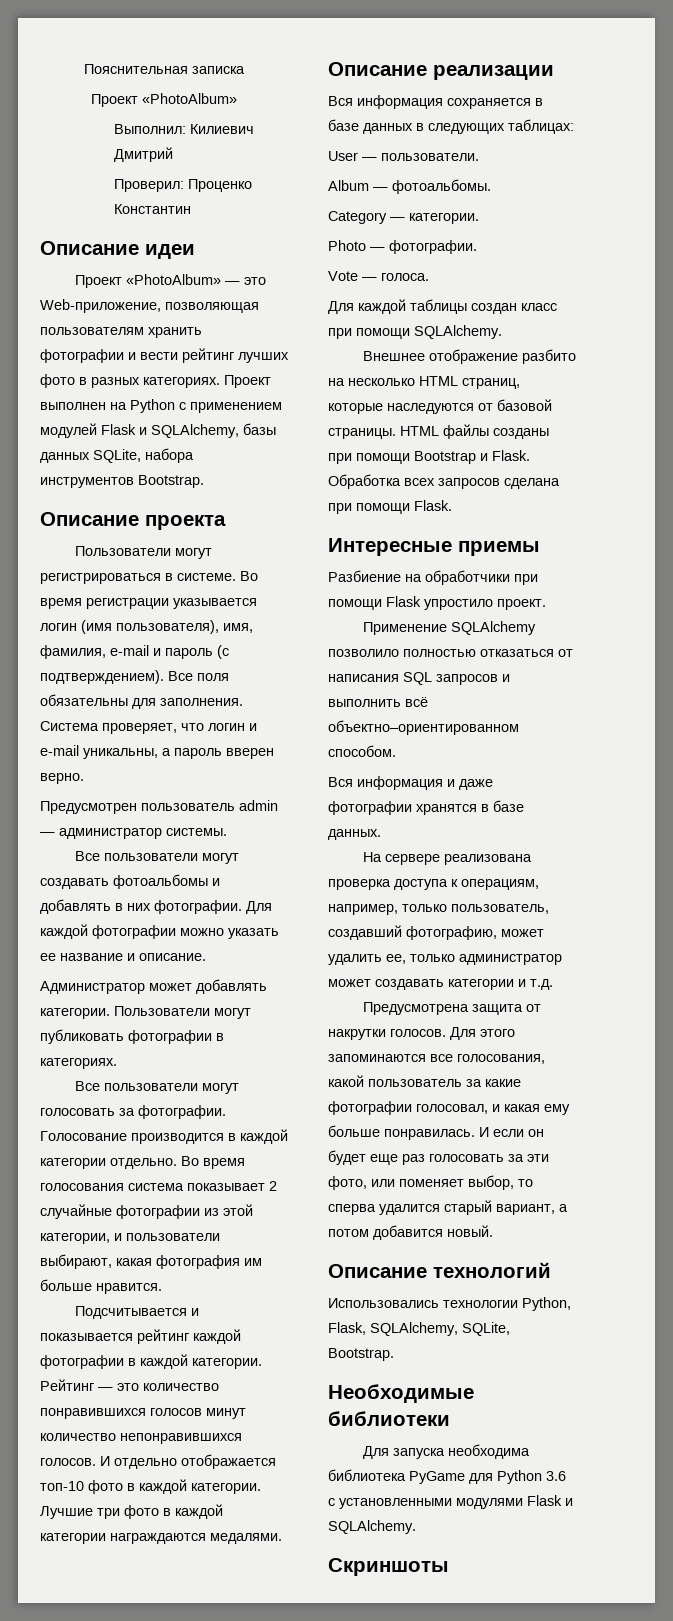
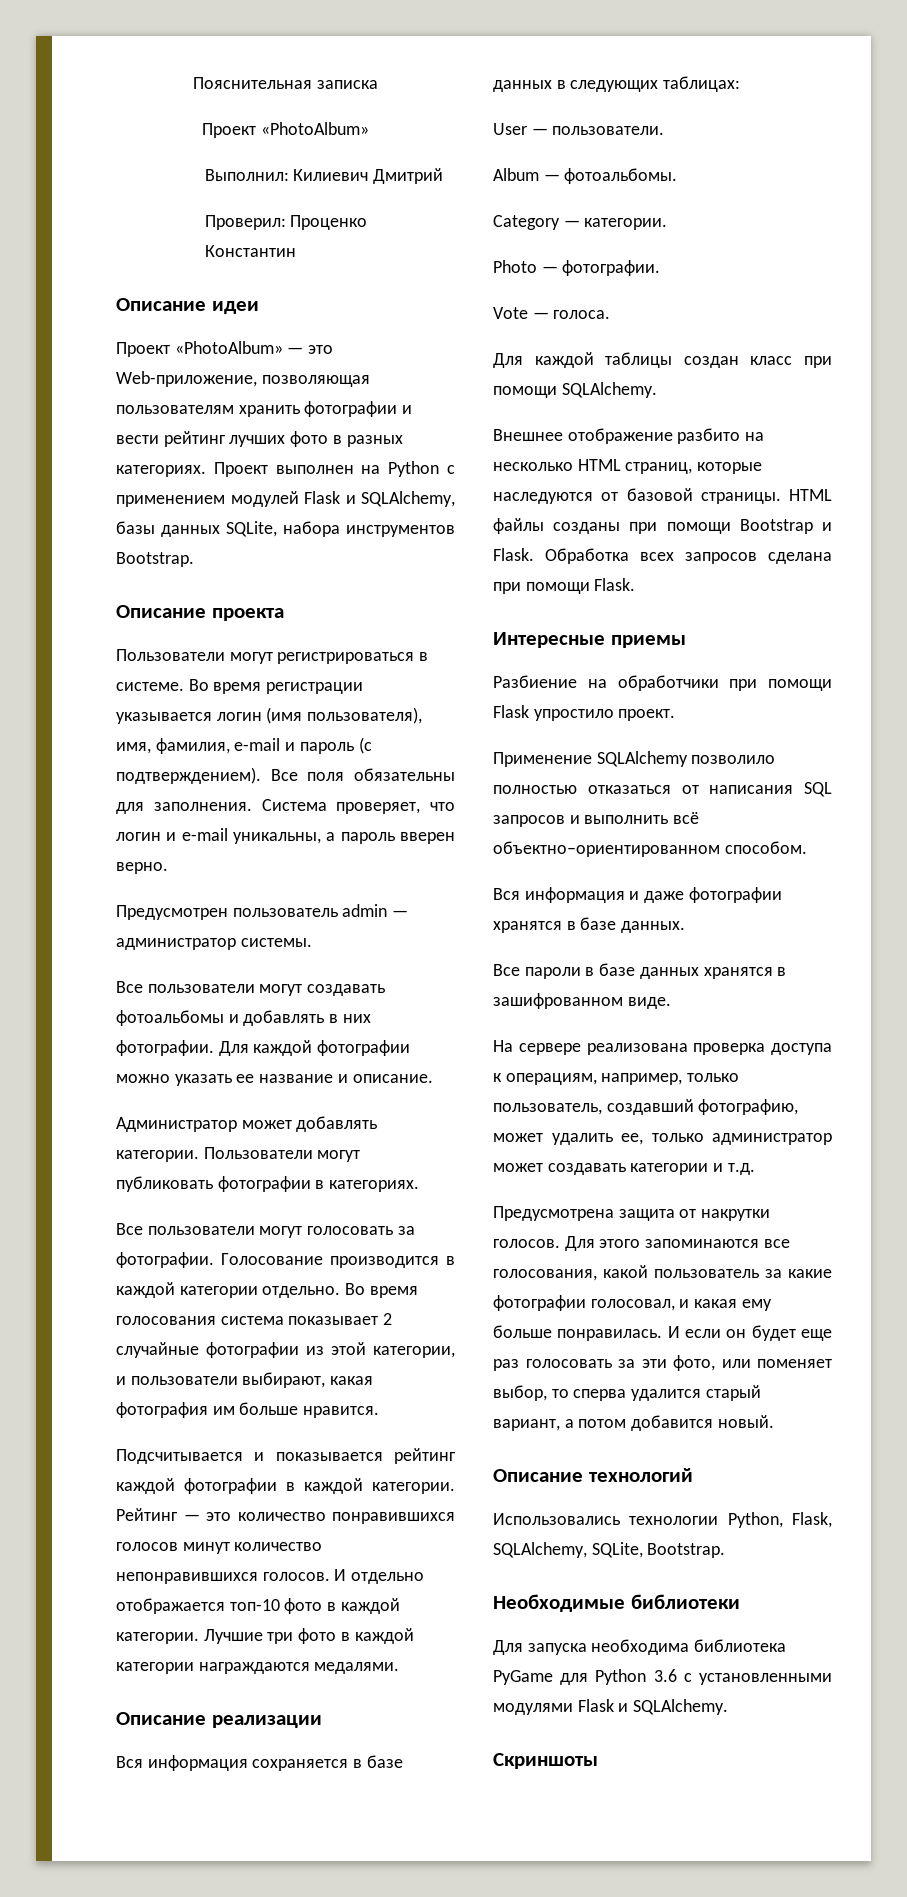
(381, 834) none -> [493,963,787,979] [493,993,671,1009] // Все пароли в базе данных хранятся в зашифрованном виде.

